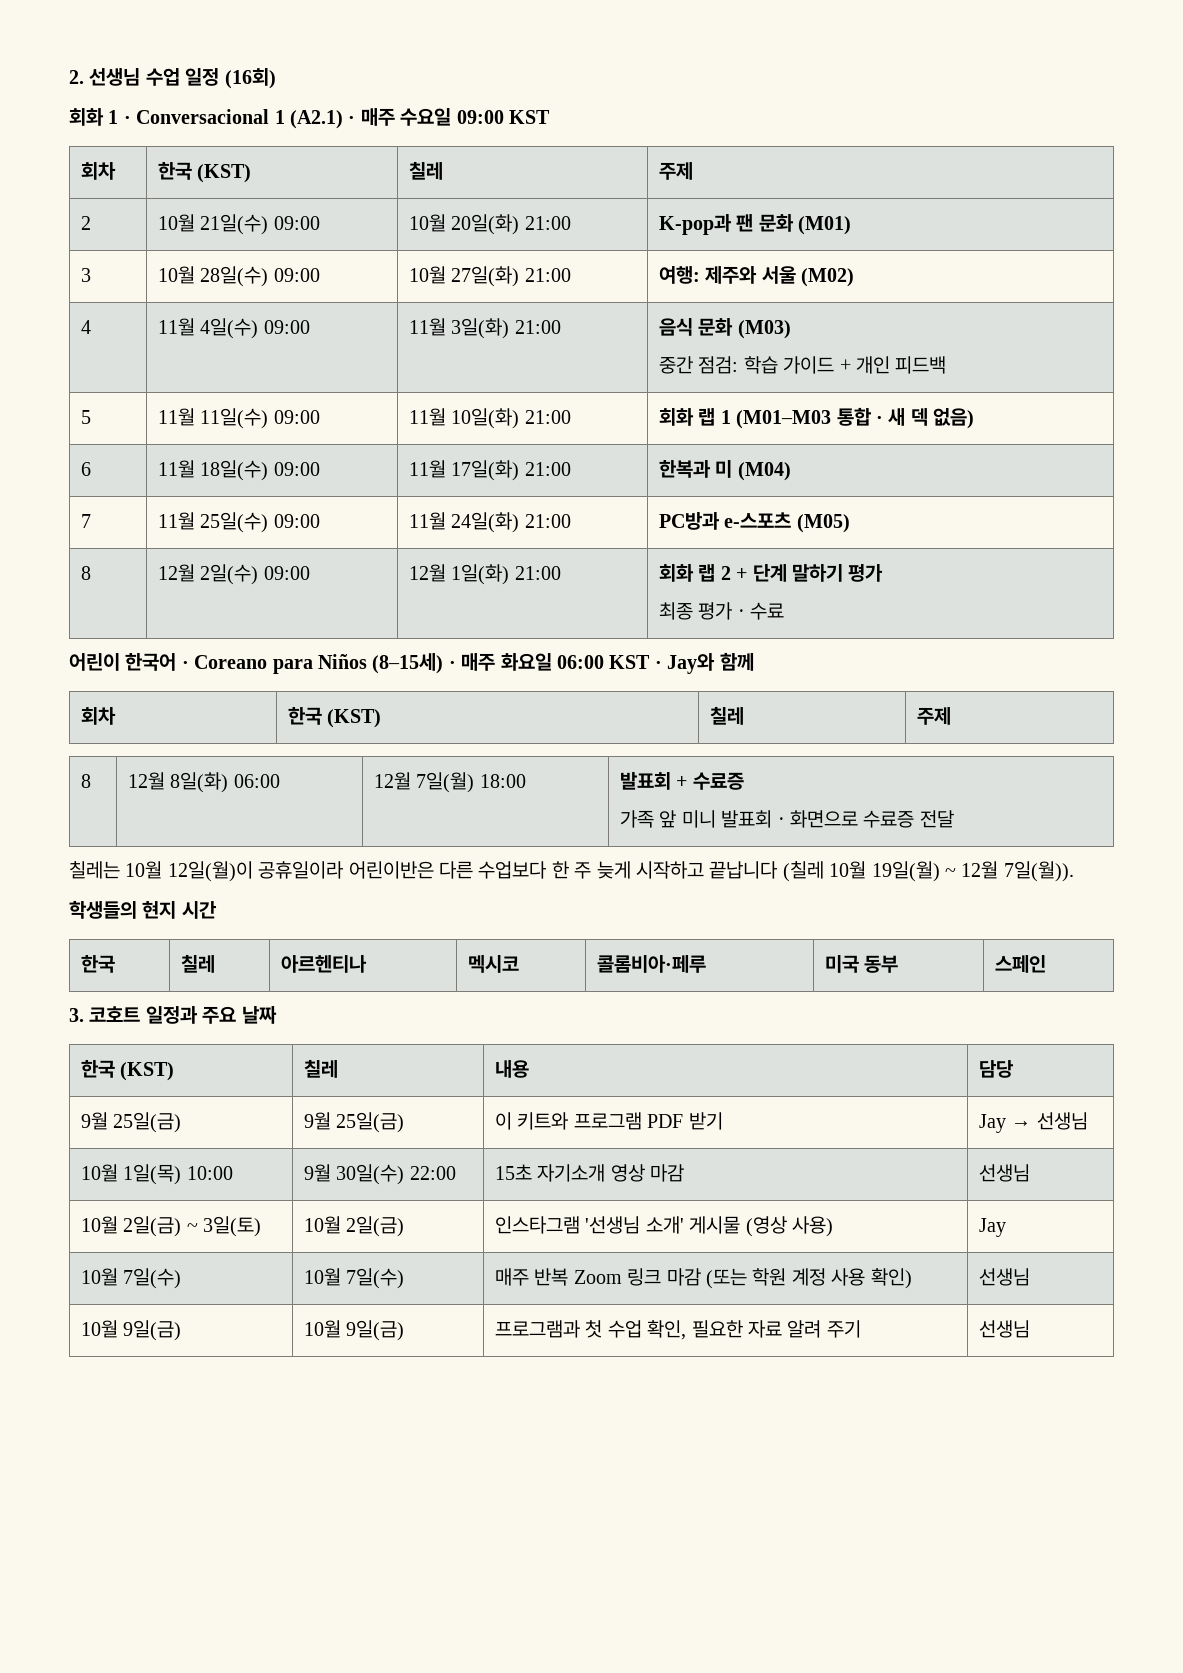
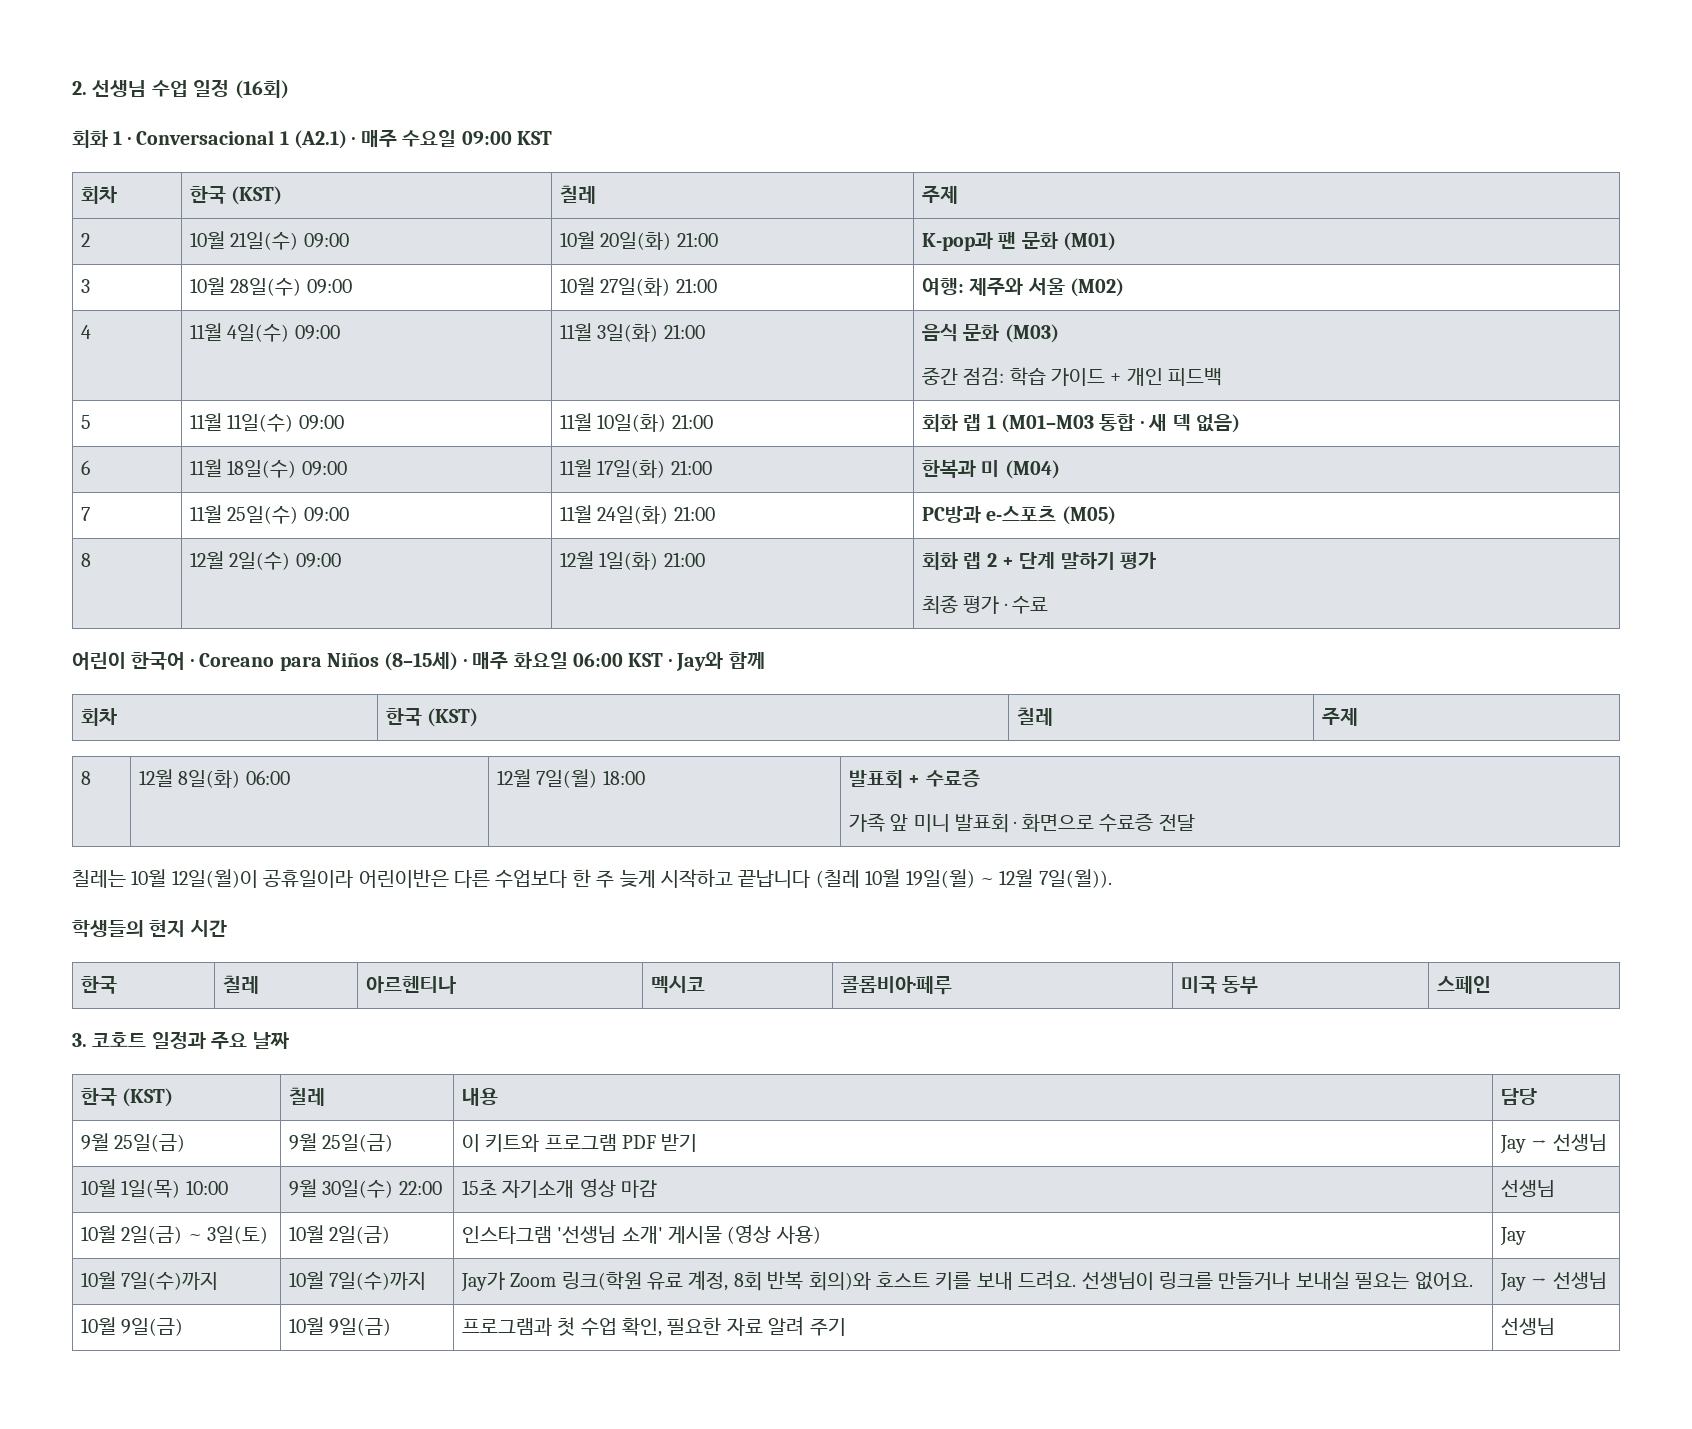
[123,1268,182,1289] [304,1268,405,1289] [495,1268,912,1289] 7일(수) | 10월 7일(수) | 매주 반복 Zoom 링크 마감 (또는 학원 계정 사용 확인) | -> [121,1272,219,1290] [288,1271,427,1290] [460,1270,1473,1292] [1499,1273,1548,1292] 7일(수)까지 | 10월 7일(수)까지 | Jay가 Zoom 링크(학원 유료 계정, 8회 반복 회의)와 호스트 키를 보내 드려요. 선생님이 링크를 만들거나 보내실 필요는 없어요. | Jay →

